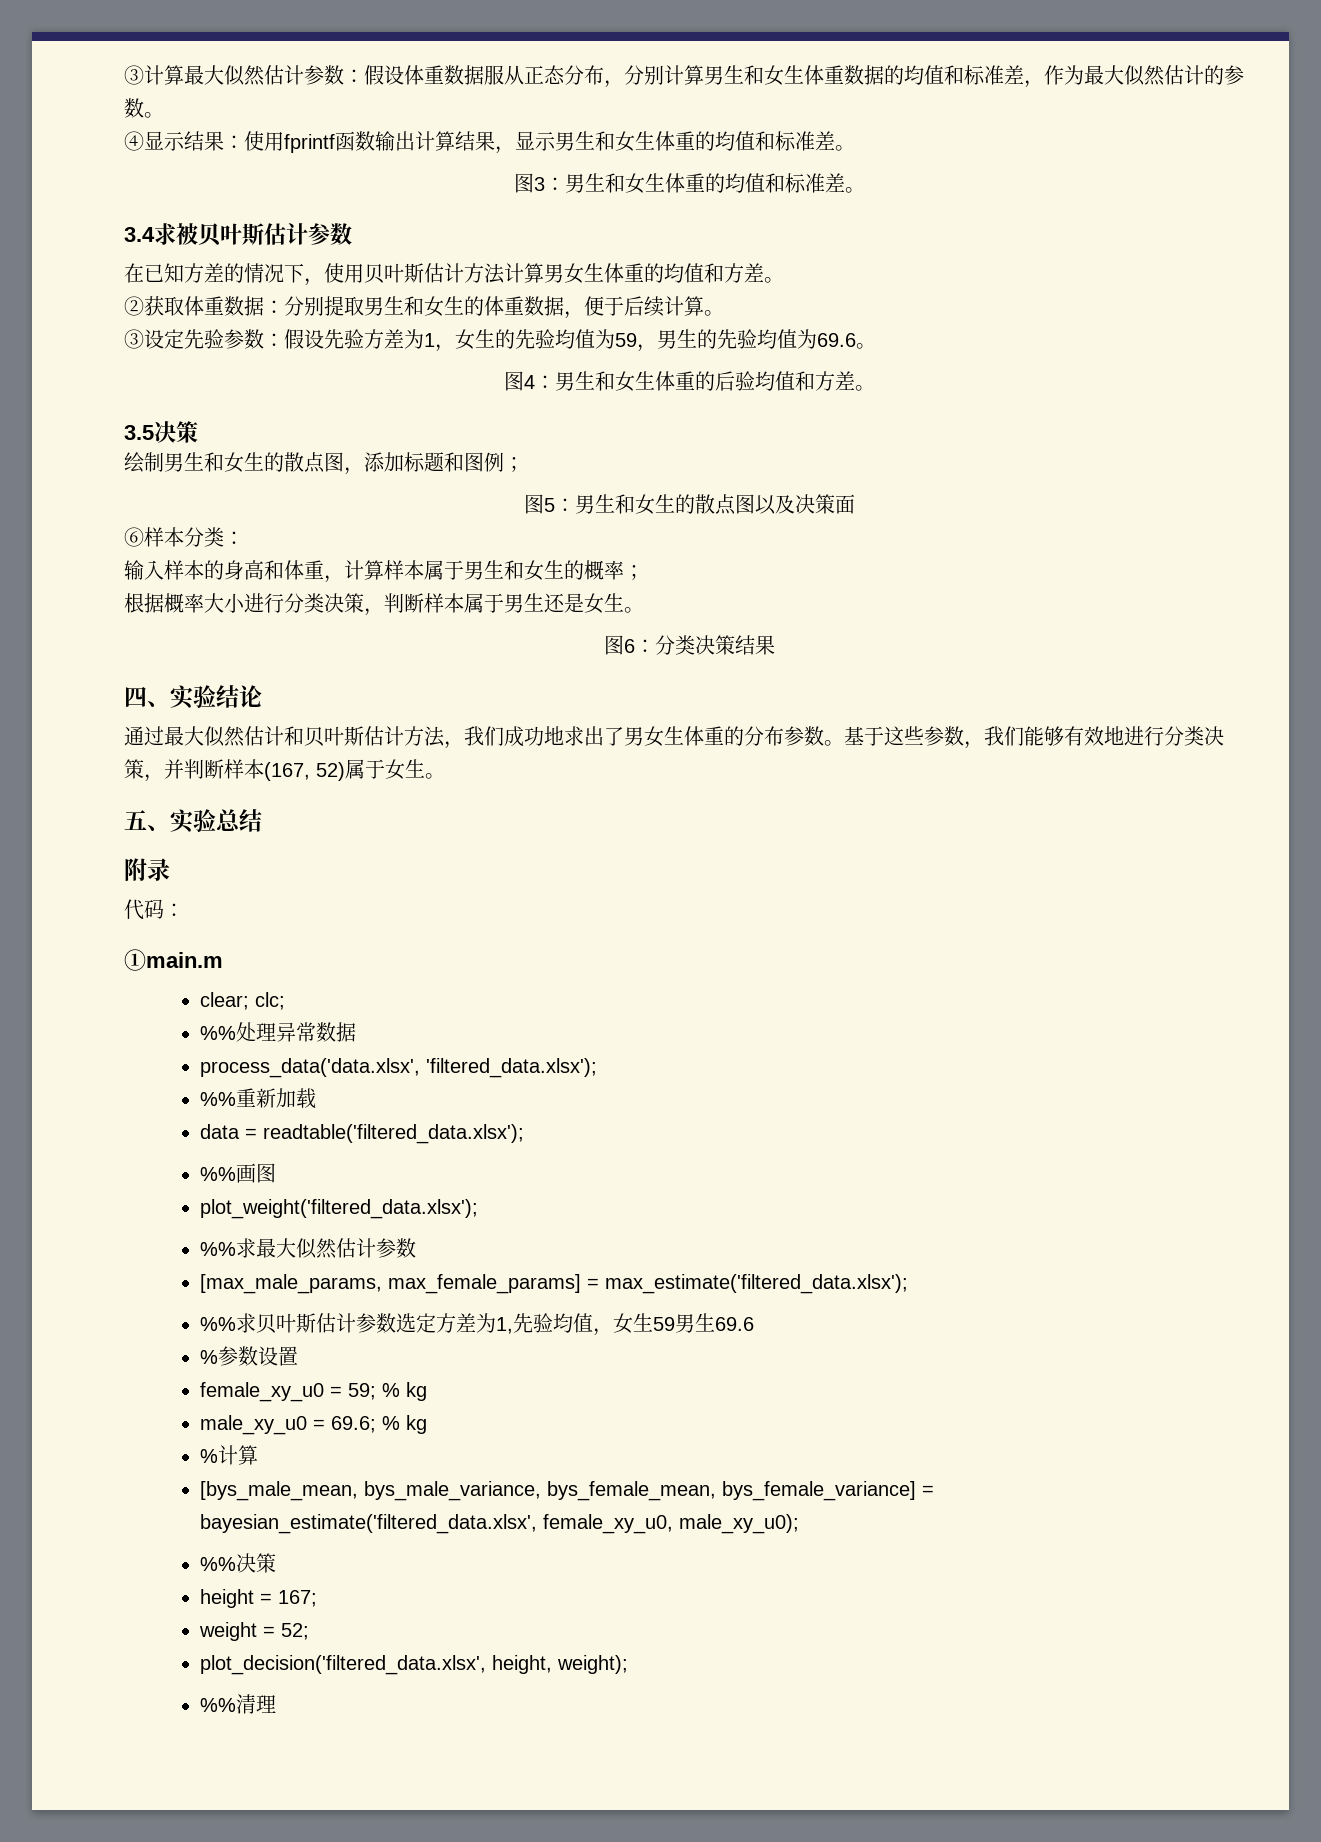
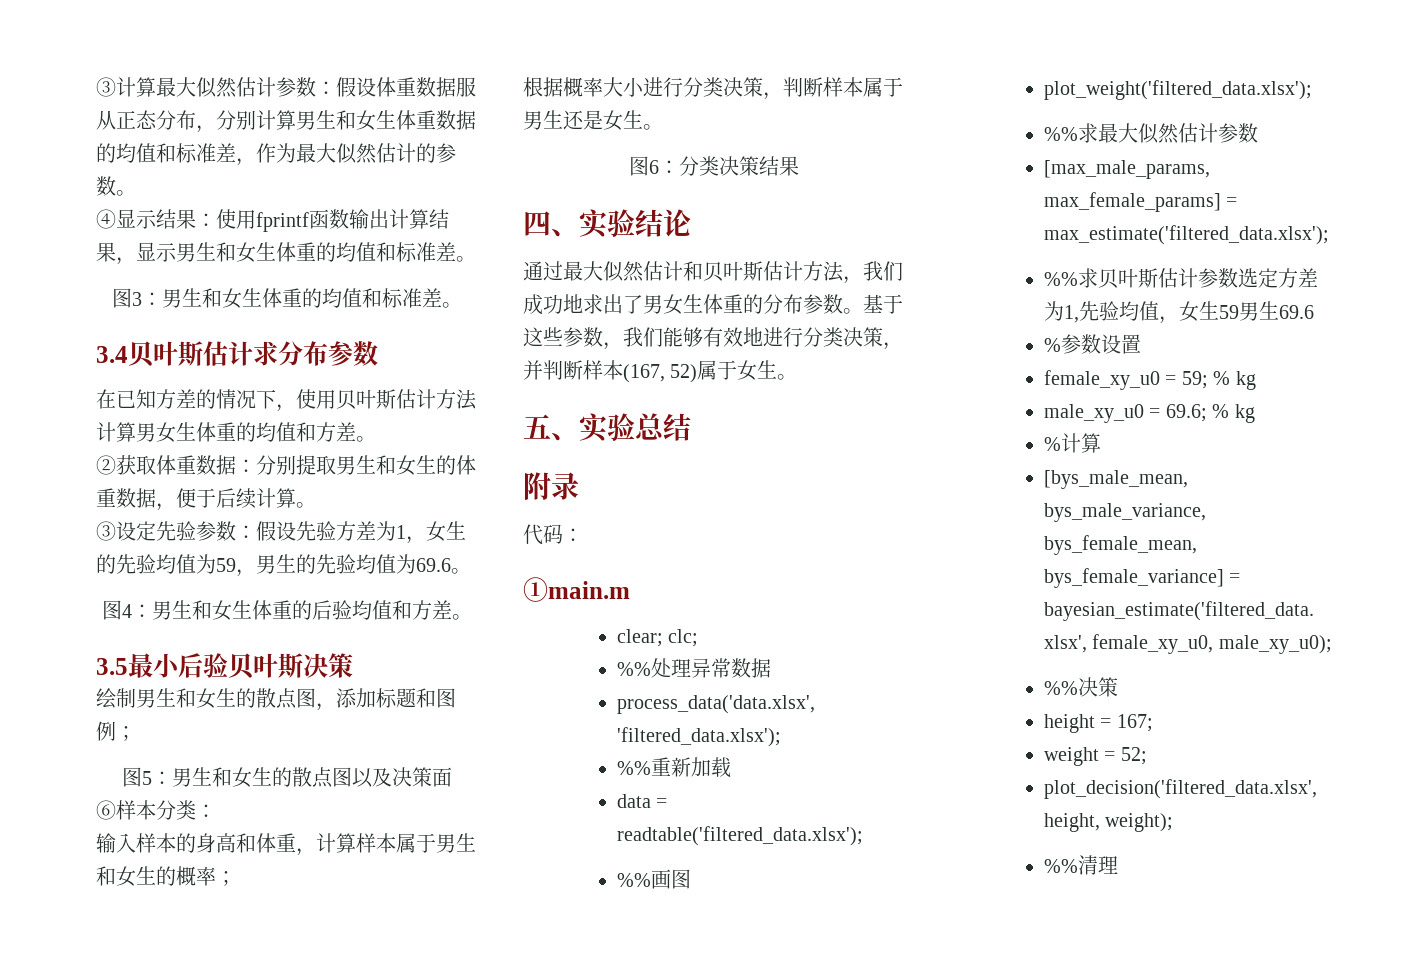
[154,223,308,246] 求被贝叶斯估计 -> [128,341,328,367] 贝叶斯估计求分布
(154, 432) none -> [128,653,303,679] 最小后验贝叶斯

